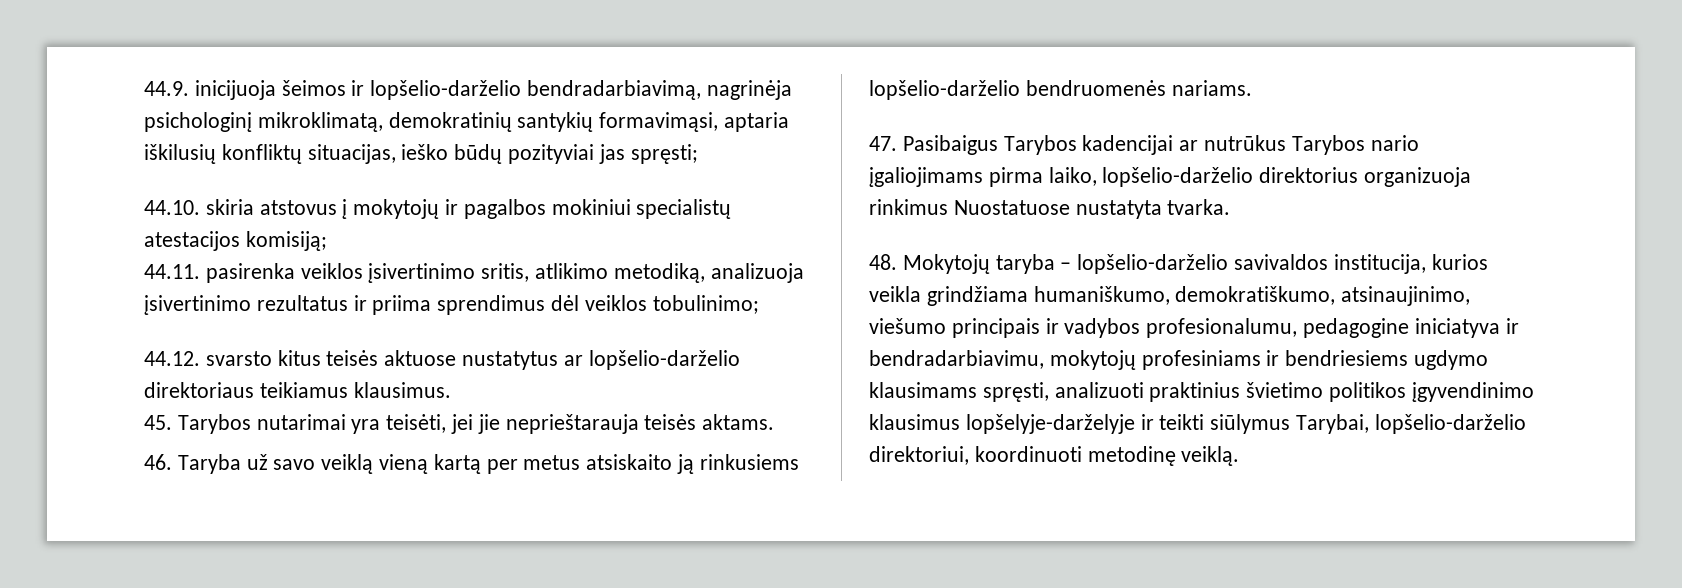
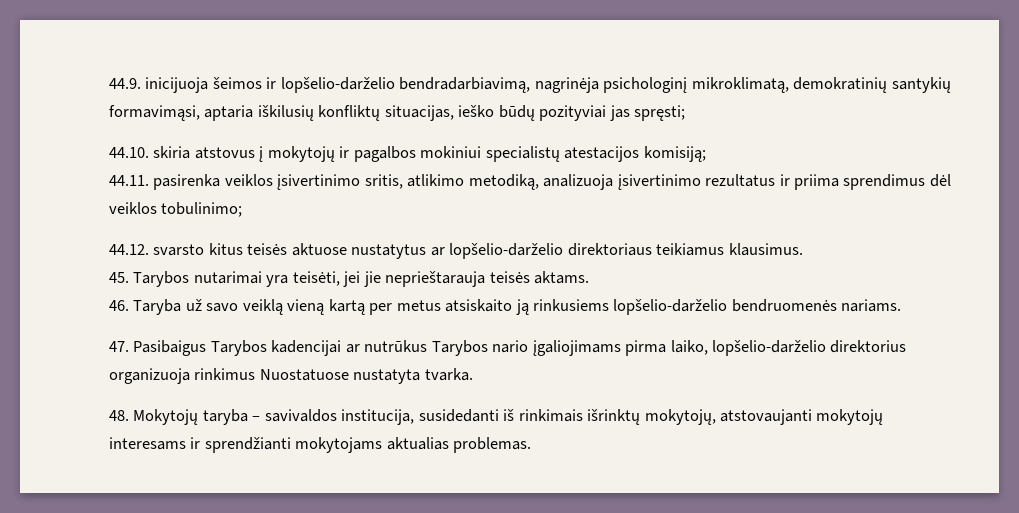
[1077,254,1229,274] lopšelio-darželio -> (261, 418) none
[1431,254,1488,270] [869,286,1471,306] [869,318,1519,338] [869,350,1489,370] [869,382,1534,402] [869,414,1526,434] [869,446,1240,466] kurios veikla grindžiama humaniškumo, demokratiškumo, atsinaujinimo, viešumo principais ir vadybos profesionalumu, pedagogine iniciatyva ir bendradarbiavimu, mokytojų profesiniams ir bendriesiems ugdymo klausimams spręsti, analizuoti praktinius švietimo politikos įgyvendinimo klausimus lopšelyje-darželyje ir teikti siūlymus Tarybai, lopšelio-darželio direktoriui, koordinuoti metodinę veiklą. -> [418,409,884,425] [109,437,532,453] susidedanti iš rinkimais išrinktų mokytojų, atstovaujanti mokytojų interesams ir sprendžianti mokytojams aktualias problemas.

